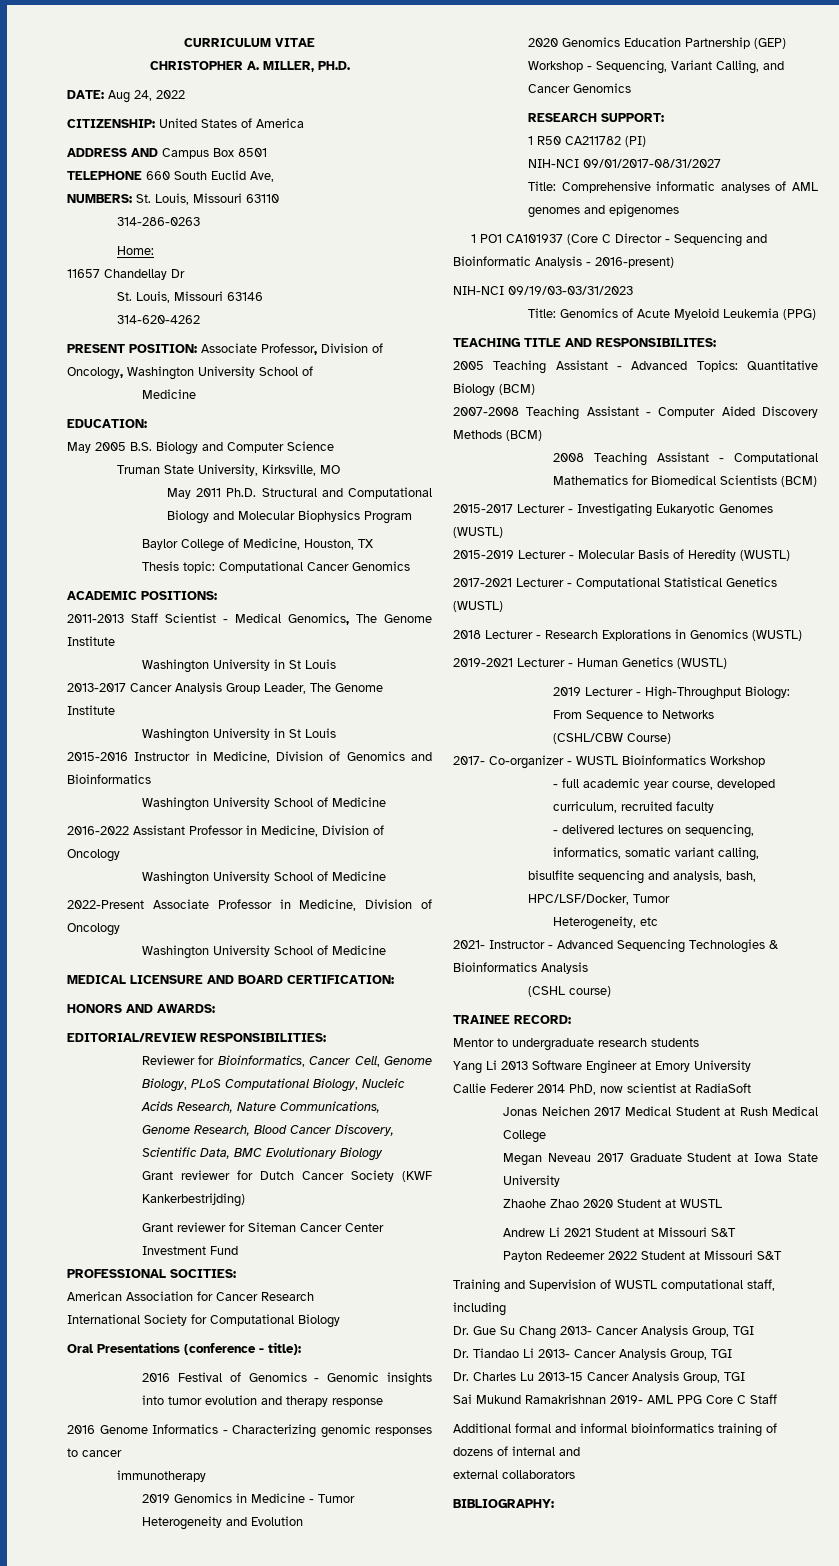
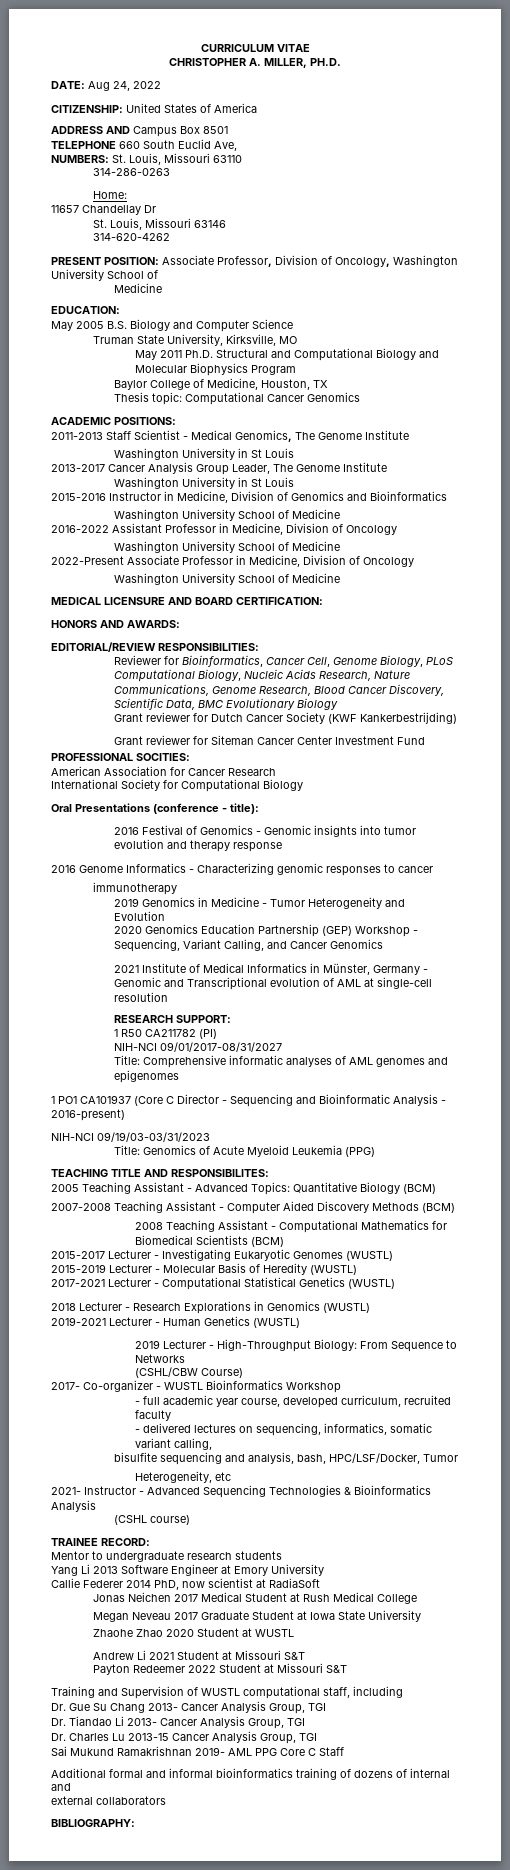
(632, 88) none -> [114,963,429,975] [114,977,433,990] [114,992,169,1002] // 2021 Institute of Medical Informatics in Münster, Germany - Genomic and Transcriptional evolution of AML at single-cell resolution

